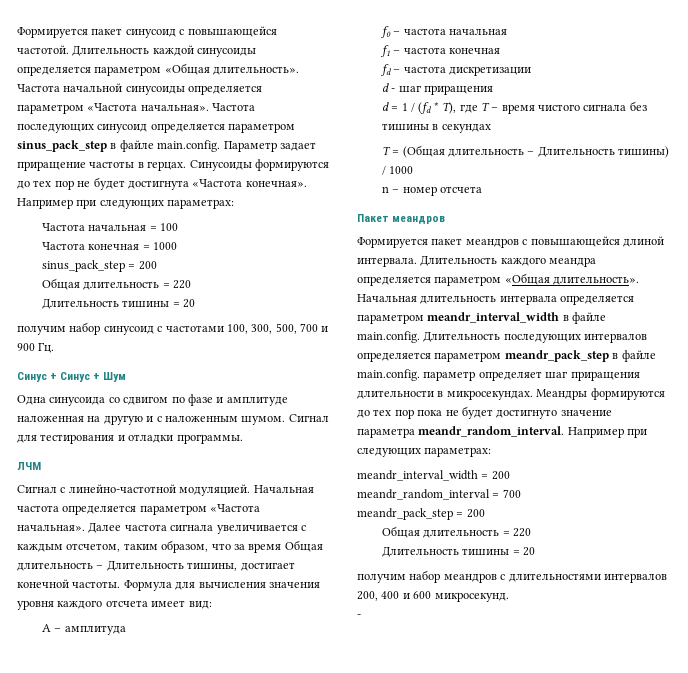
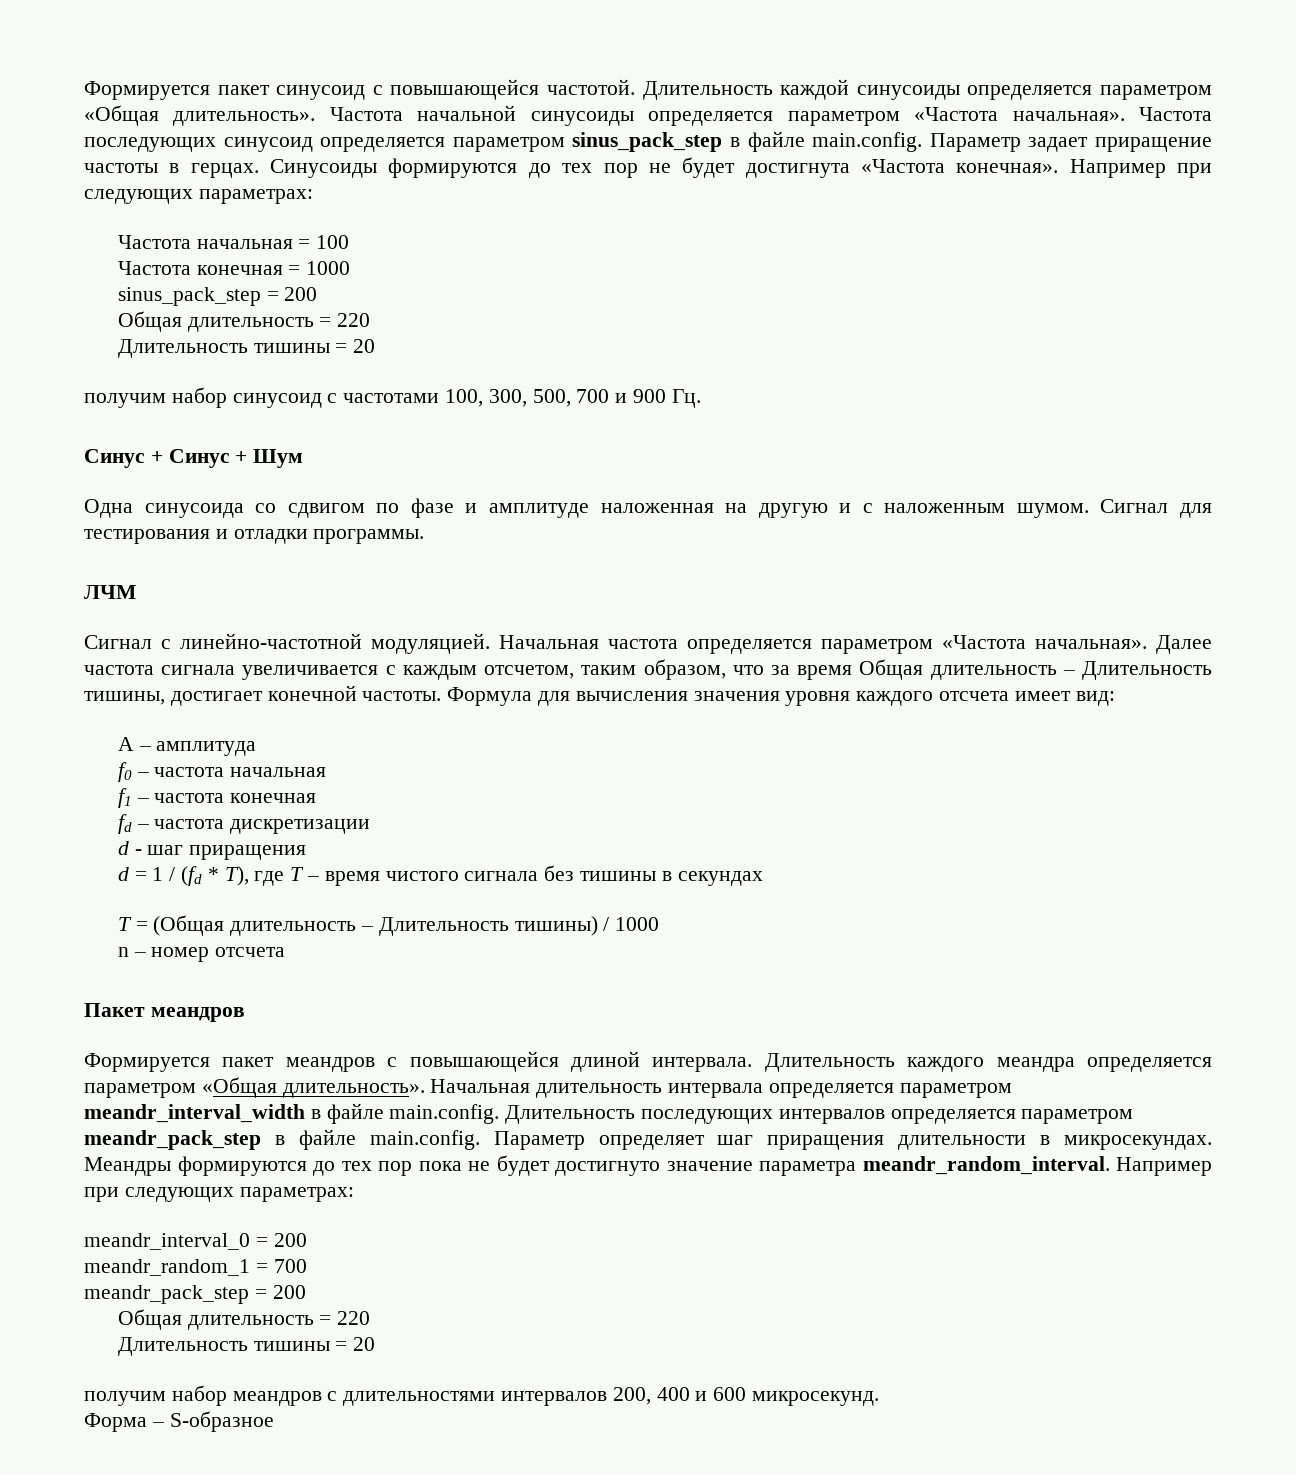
[423,371,476,381] параметр -> [493,1131,585,1150] Параметр
[357,470,510,481] [357,489,490,500] meandr_interval_width = 200 // meandr_random_interval -> [84,1233,307,1250] [84,1259,250,1276] meandr_interval_0 = 200 // meandr_random_1
[357,614,361,618] - -> [84,1411,274,1432] Форма – S-образное

